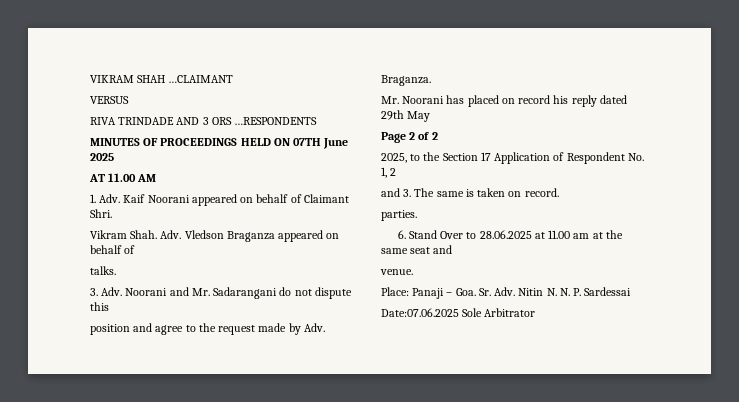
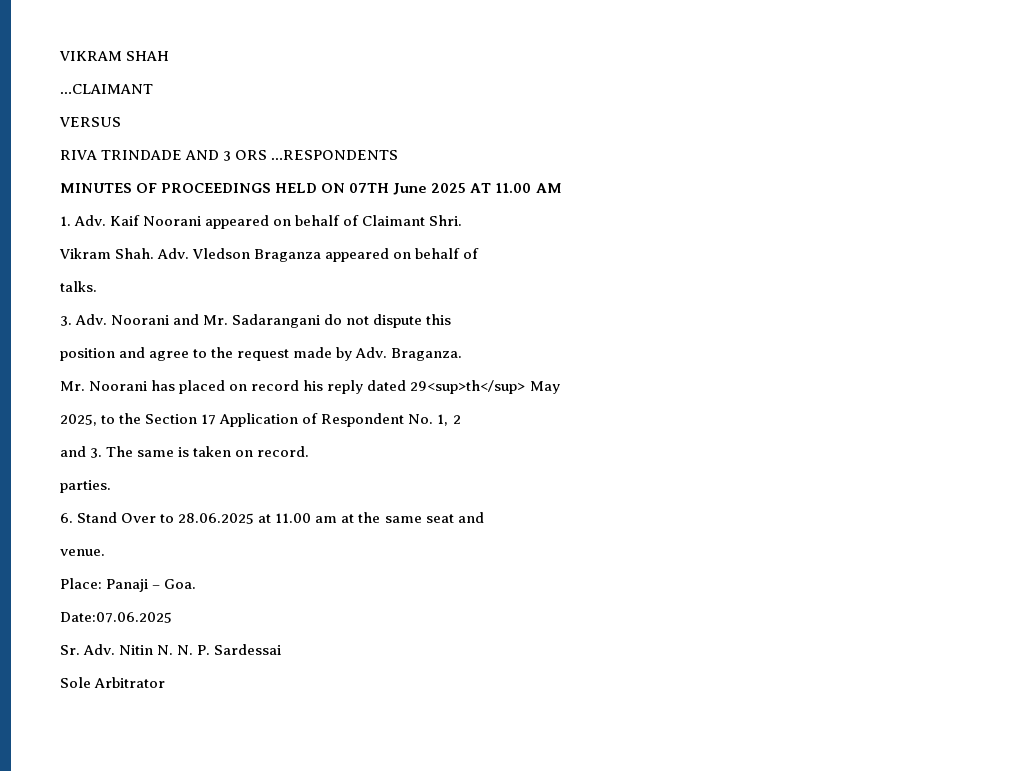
(166, 79) none -> (170, 56) //
(114, 157) // -> (467, 188) none
[381,110,404,120] 29th -> [410,380,526,394] 29<sup>th</sup>
[381,132,438,143] // Page 2 of 2 -> (560, 387) none
(476, 292) none -> [60,612,172,623] // Date:07.06.2025 //
[381,308,459,317] Date:07.06.2025 -> (282, 649) none

